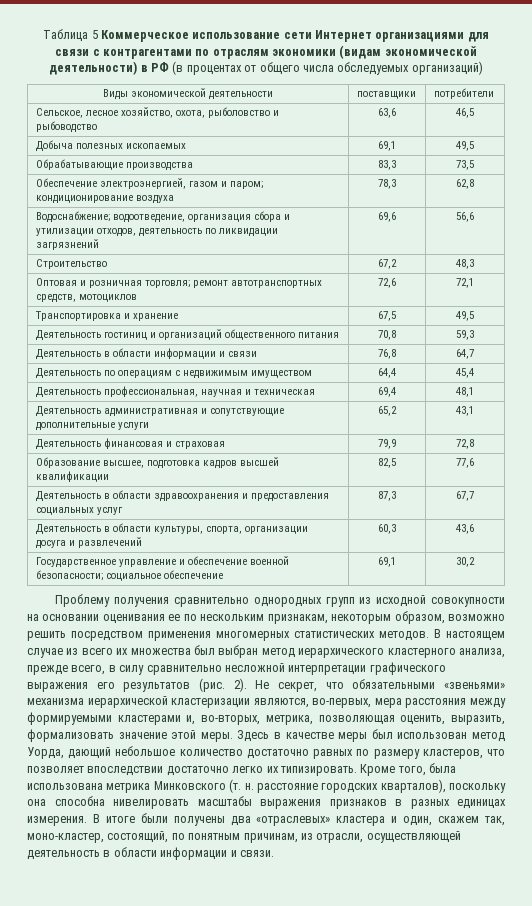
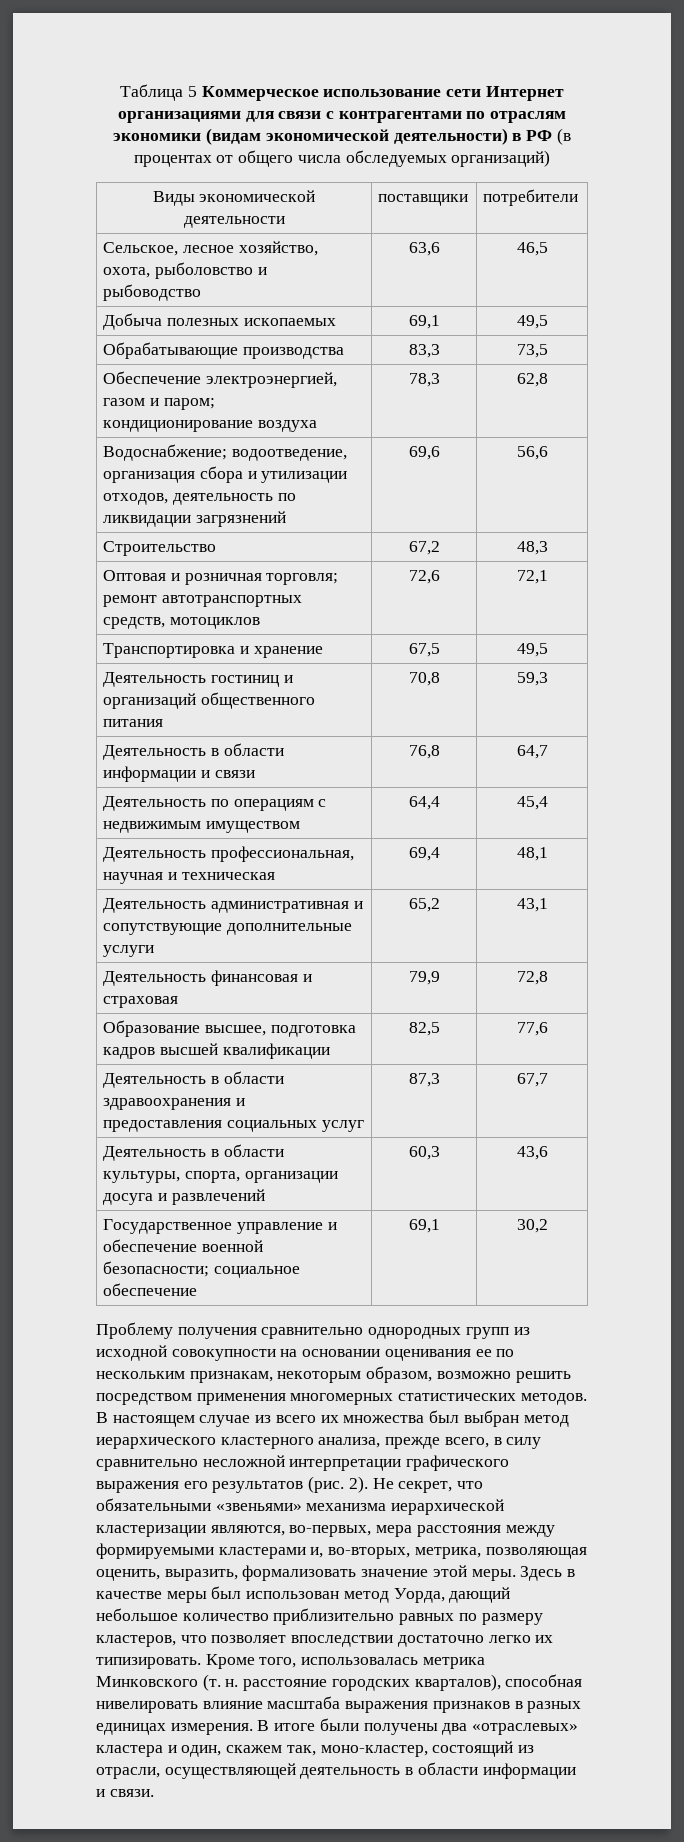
[246,749,309,759] достаточно -> [273,1608,395,1625] приблизительно
[429,763,456,773] [27,783,103,790] была использована -> [301,1657,419,1665] использовалась
[449,783,506,793] [27,796,252,809] поскольку она способна нивелировать масштабы -> [505,1674,583,1687] [96,1696,341,1713] способная нивелировать влияние масштаба
[107,831,298,843] состоящий, по понятным причинам, -> [432,1741,514,1757] состоящий

